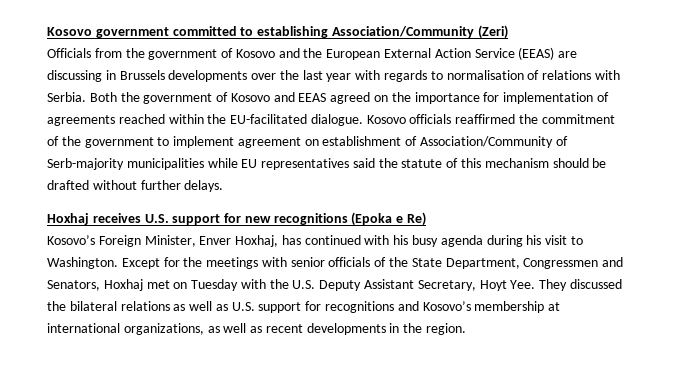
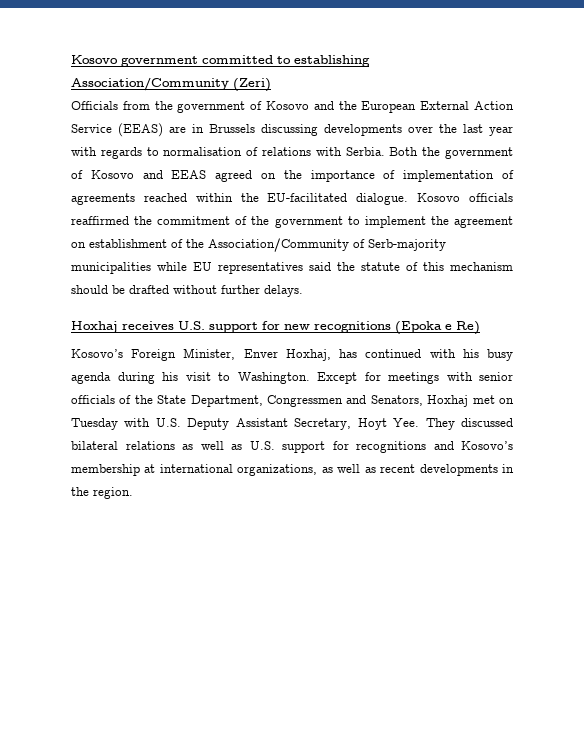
[47,70,102,82] discussing -> (186, 129) none
(165, 75) none -> [261,124,318,136] discussing
[483,92,500,102] for -> [383,170,396,179] of
(235, 142) none -> [430,216,449,225] the
(418, 141) none -> [186,239,204,248] the
[183,257,203,267] the -> (381, 376) none
[269,279,289,289] the -> (151, 422) none
[47,301,66,311] the -> (513, 422) none

